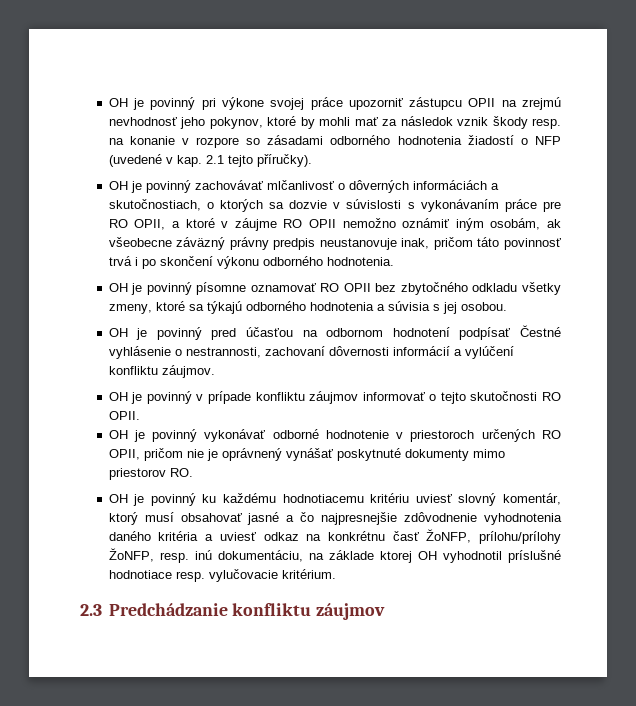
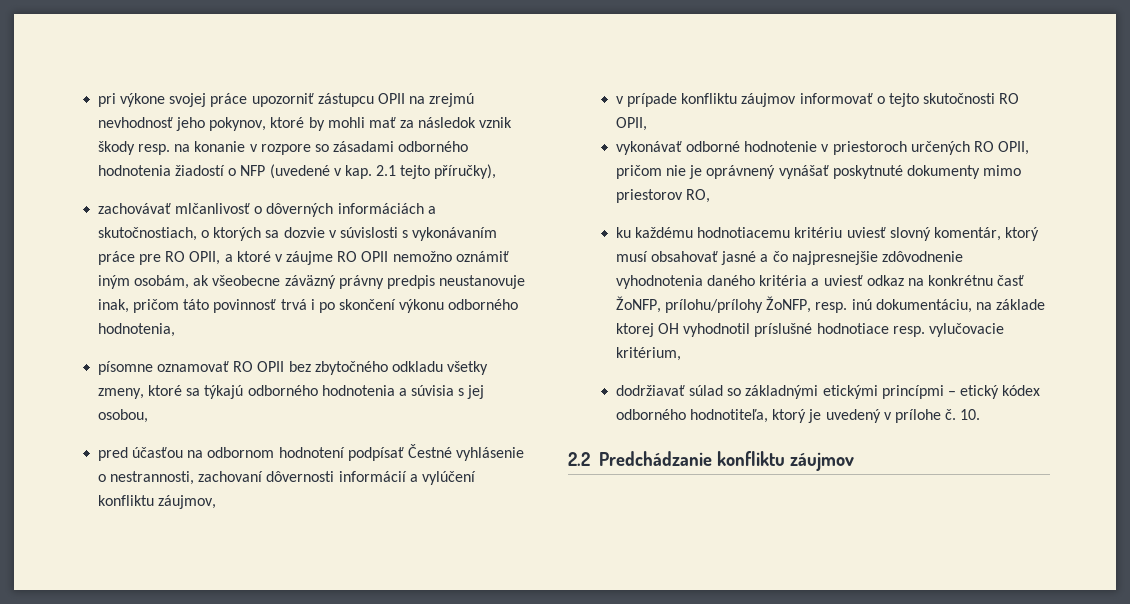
[108,97,196,110] OH je povinný -> (97, 100) none
[256,154,312,167] [108,180,191,193] příručky). // OH je povinný -> [434,164,497,179] příručky), //
[326,257,394,266] [108,282,192,295] hodnotenia. // OH je povinný -> [97,323,175,337] hodnotenia, //
[460,302,507,311] [108,327,202,340] osobou. // OH je povinný -> [97,409,148,423] osobou, //
[161,365,215,378] [108,391,192,404] záujmov. // OH je povinný -> [157,495,216,509] záujmov, //
[108,411,140,420] [108,429,198,442] OPII. // OH je povinný -> [615,117,647,131] OPII, //
[169,468,193,477] [108,493,196,506] RO. // OH je povinný -> [685,189,710,203] RO, //
[281,569,336,579] [80,604,102,616] kritérium. // 2.3 -> [615,347,681,361] [615,385,1041,399] [615,409,981,423] [568,452,590,466] kritérium, // dodržiavať súlad so základnými etickými princípmi – etický kódex odborného hodnotiteľa, ktorý je uvedený v prílohe č. 10. // 2.2

